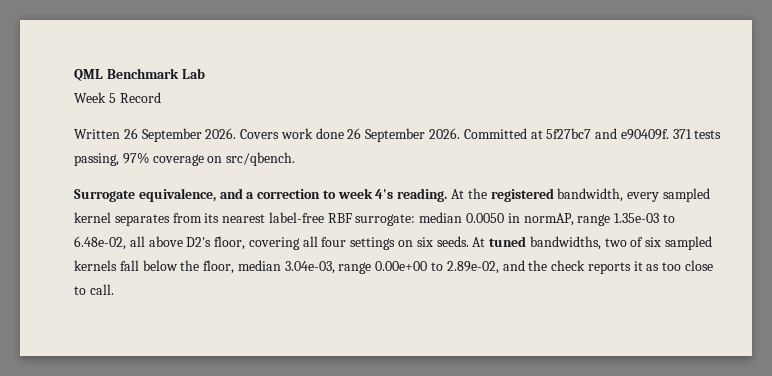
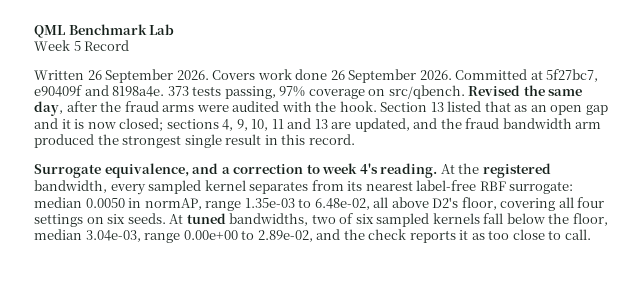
[546,128,692,140] 5f27bc7 and e90409f. 371 -> [546,69,599,82] [34,85,189,97] 5f27bc7, e90409f and 8198a4e. 373
(296, 159) none -> [468,85,583,96] [34,101,608,116] [34,118,602,132] [34,134,355,148] Revised the same day, after the fraud arms were audited with the hook. Section 13 listed that as an open gap and it is now closed; sections 4, 9, 10, 11 and 13 are updated, and the fraud bandwidth arm produced the strongest single result in this record.

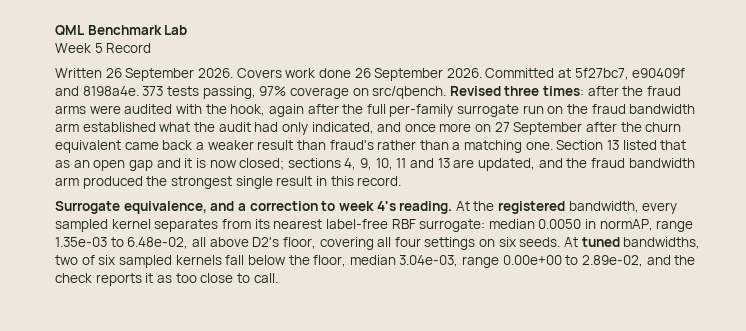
[523,85,583,96] [34,101,63,116] the same day, -> [504,86,585,96] three times:
[339,101,377,112] hook. -> [230,104,696,117] [55,122,682,135] [55,140,553,153] hook, again after the full per-family surrogate run on the fraud bandwidth arm established what the audit had only indicated, and once more on 27 September after the churn equivalent came back a weaker result than fraud's rather than a matching one.

